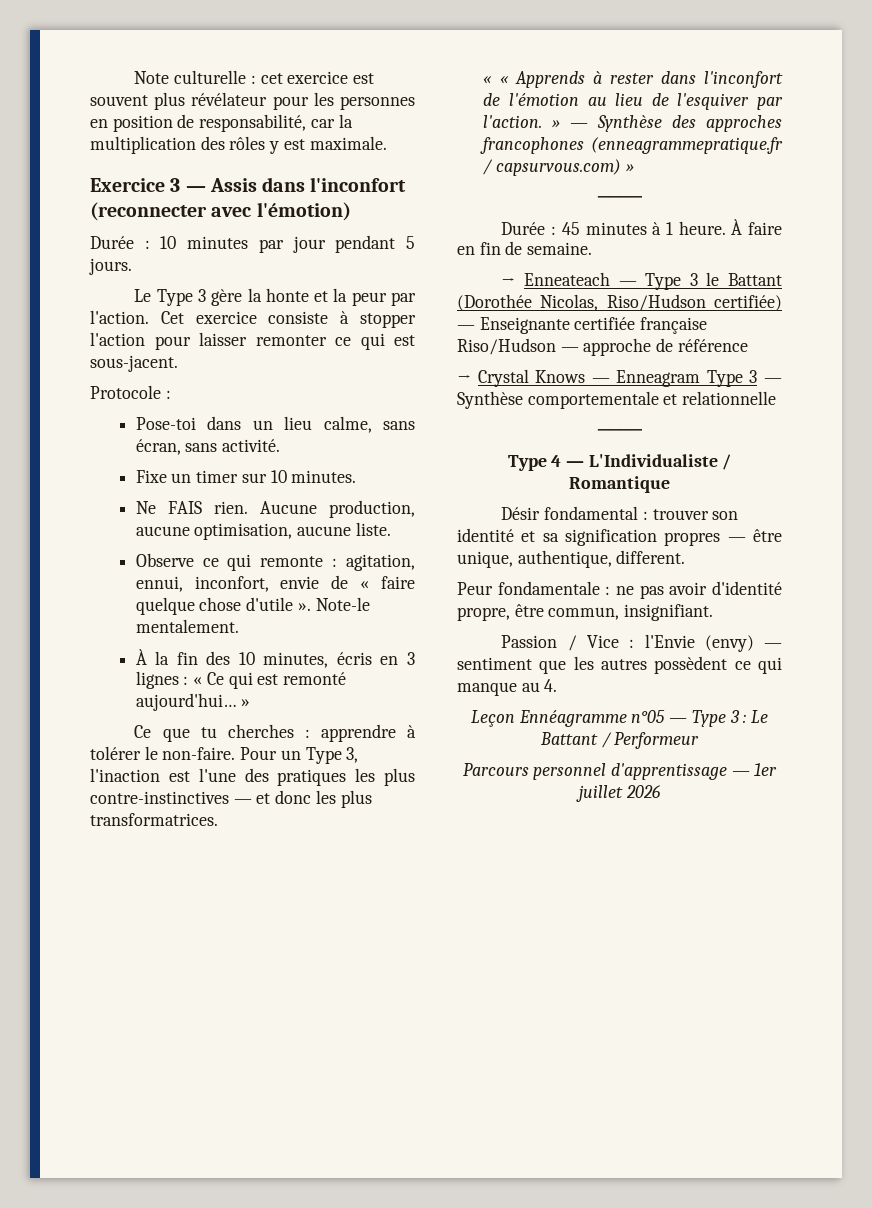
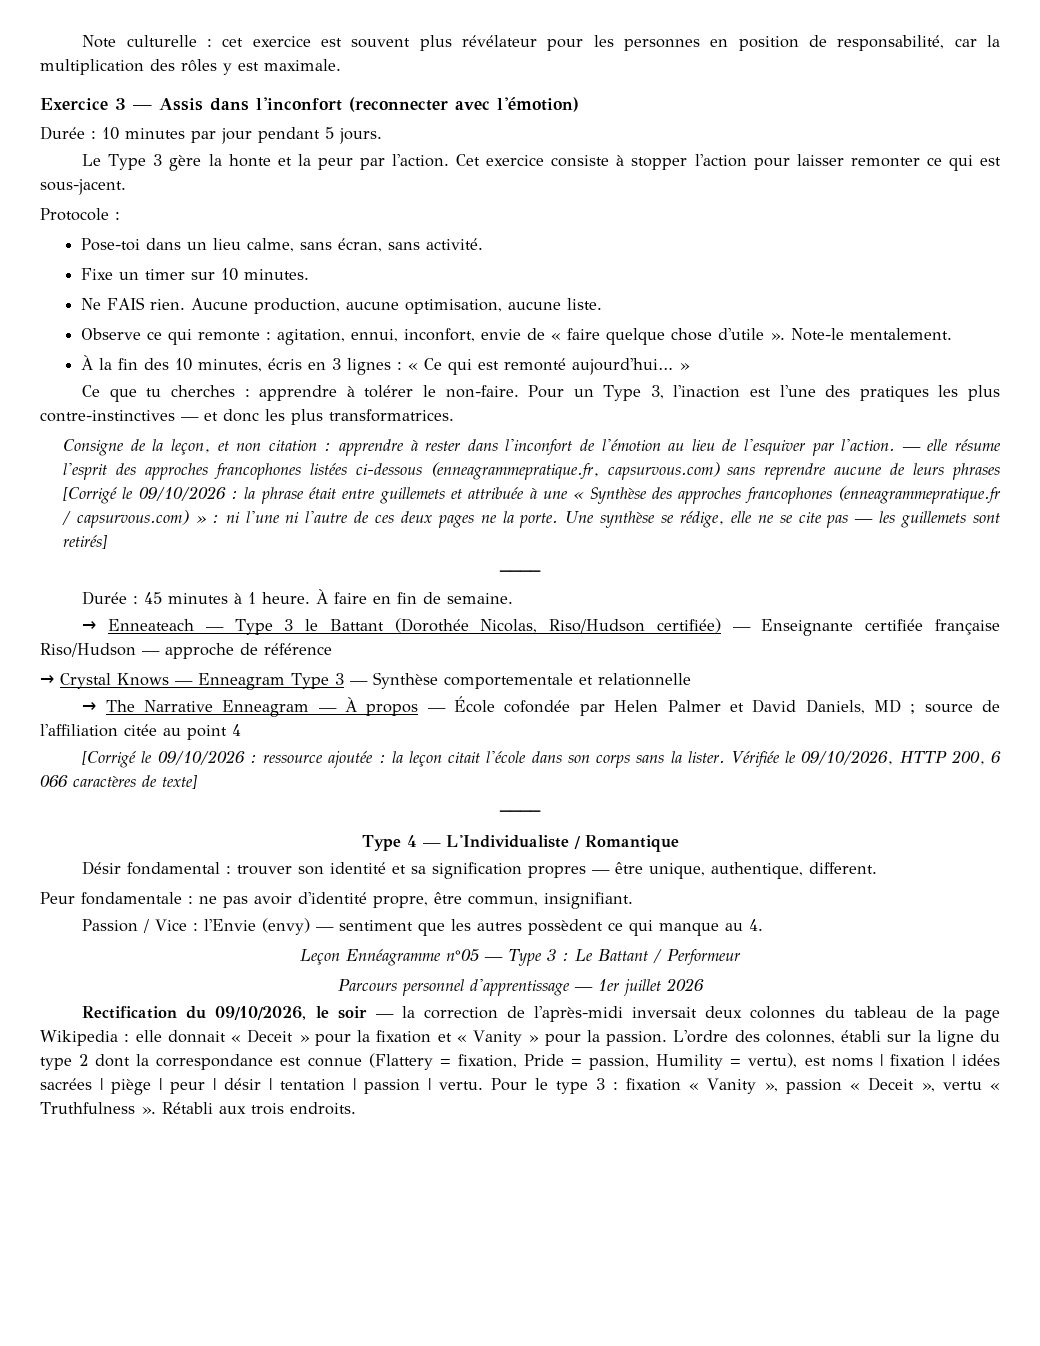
[483,71,585,88] « « Apprends -> [63,439,404,456] Consigne de la leçon, et non citation : apprendre
[552,120,589,128] » — -> [901,439,1001,451] [63,462,1000,480] [63,486,585,504] — elle résume l'esprit des approches francophones listées ci-dessous (enneagrammepratique.fr, capsurvous.com) sans reprendre aucune de leurs phrases [Corrigé le 09/10/2026 : la phrase était entre guillemets et attribuée à une «
(634, 168) none -> [211,511,1000,528] [63,534,109,549] : ni l'une ni l'autre de ces deux pages ne la porte. Une synthèse se rédige, elle ne se cite pas — les guillemets sont retirés]
(777, 398) none -> [82,696,1001,717] [40,724,241,740] [82,750,1001,768] [40,774,198,789] // → The Narrative Enneagram — À propos — École cofondée par Helen Palmer et David Daniels, MD ; source de l'affiliation citée au point 4 // [Corrigé le 09/10/2026 : ressource ajoutée : la leçon citait l'école dans son corps sans la lister. Vérifiée le 09/10/2026, HTTP 200, 6 066 caractères de texte]
(660, 791) none -> [82,1006,1000,1023] [40,1029,1000,1047] [40,1053,1000,1070] [40,1077,1000,1095] [40,1102,356,1115] // Rectification du 09/10/2026, le soir — la correction de l'après-midi inversait deux colonnes du tableau de la page Wikipedia : elle donnait « Deceit » pour la fixation et « Vanity » pour la passion. L'ordre des colonnes, établi sur la ligne du type 2 dont la correspondance est connue (Flattery = fixation, Pride = passion, Humility = vertu), est noms | fixation | idées sacrées | piège | peur | désir | tentation | passion | vertu. Pour le type 3 : fixation « Vanity », passion « Deceit », vertu « Truthfulness ». Rétabli aux trois endroits.

